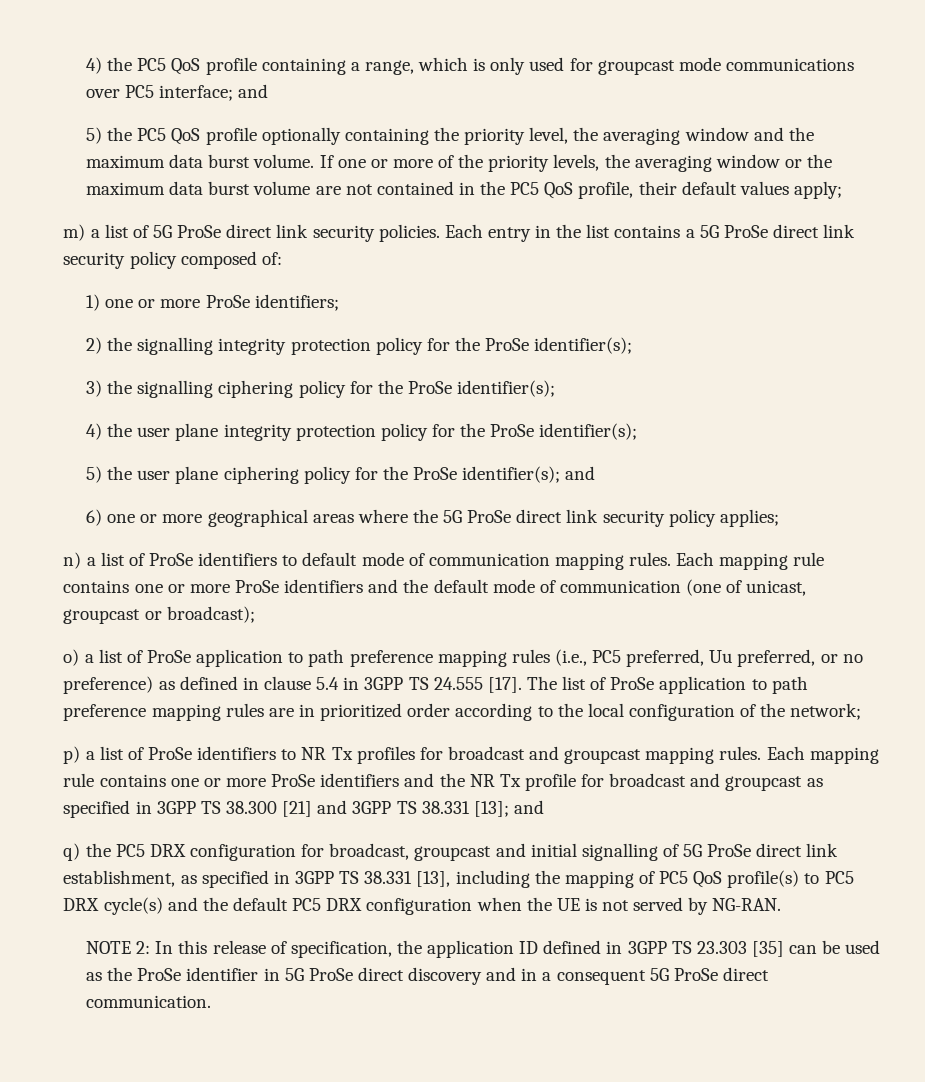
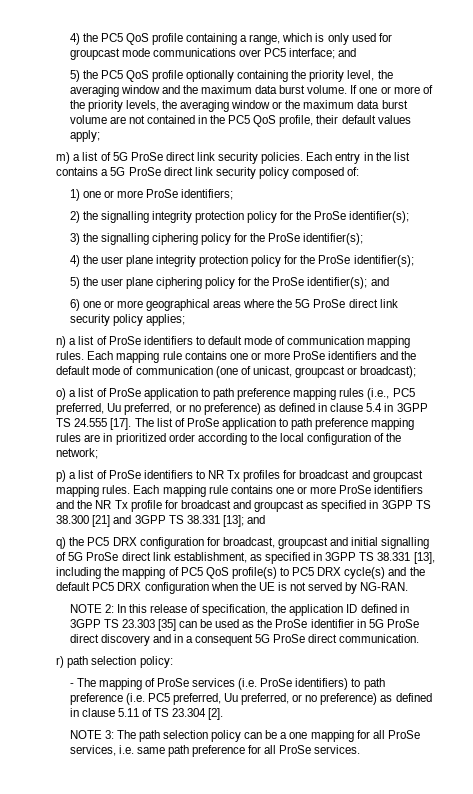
(211, 1001) none -> [56,656,173,668] [69,678,385,690] [69,693,432,705] [69,708,224,720] [69,730,420,742] [69,745,361,757] // r) path selection policy: // - The mapping of ProSe services (i.e. ProSe identifiers) to path preference (i.e. PC5 preferred, Uu preferred, or no preference) as defined in clause 5.11 of TS 23.304 [2]. // NOTE 3: The path selection policy can be a one mapping for all ProSe services, i.e. same path preference for all ProSe services.

